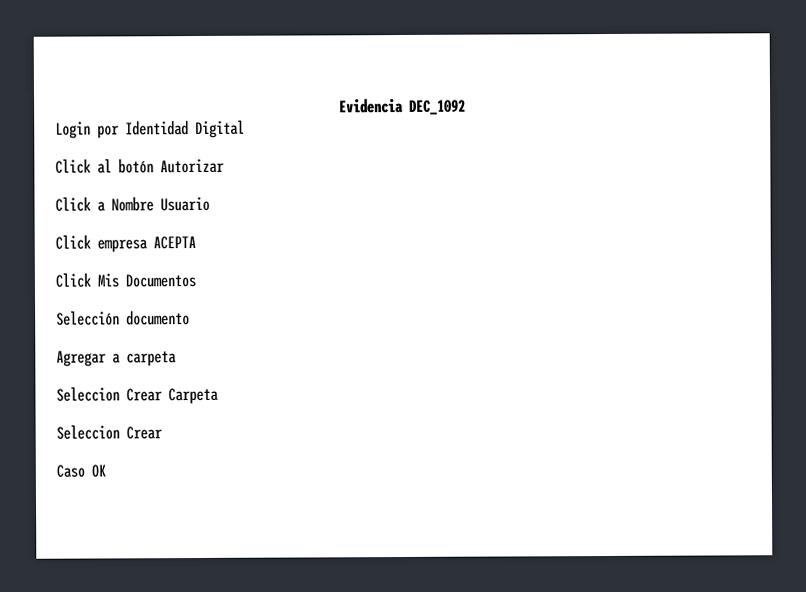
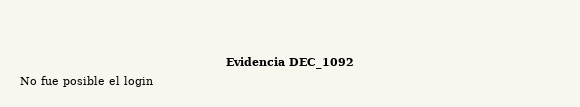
[55,119,245,139] [55,158,225,174] [55,196,210,212] [55,234,196,253] [55,272,196,288] [56,310,190,326] [56,350,177,367] [56,386,219,405] [56,424,163,440] [56,464,106,478] Login por Identidad Digital // Click al botón Autorizar // Click a Nombre Usuario // Click empresa ACEPTA // Click Mis Documentos // Selección documento // Agregar a carpeta // Seleccion Crear Carpeta // Seleccion Crear // Caso OK -> [20,76,153,87] No fue posible el login

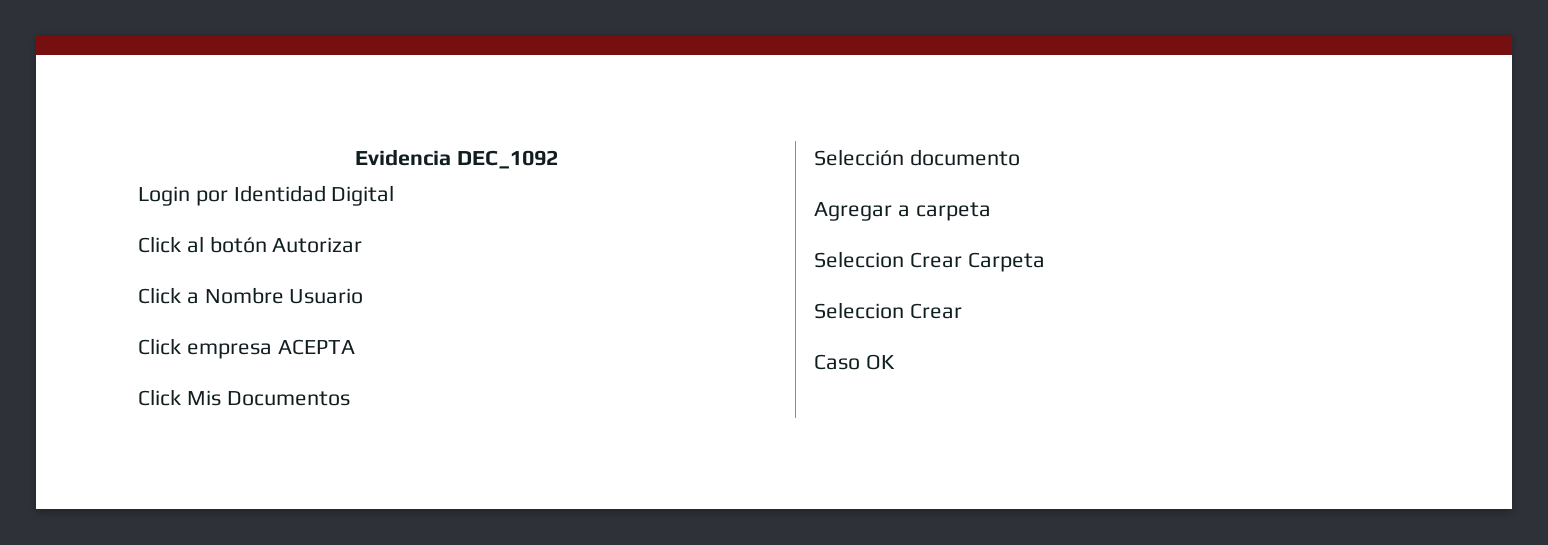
[20,76,153,87] No fue posible el login -> [138,185,395,206] [138,236,363,253] [138,287,364,304] [138,338,355,359] [138,389,350,406] [814,149,1020,166] [814,202,991,221] [814,251,1045,272] [814,302,962,319] [814,354,895,370] Login por Identidad Digital // Click al botón Autorizar // Click a Nombre Usuario // Click empresa ACEPTA // Click Mis Documentos // Selección documento // Agregar a carpeta // Seleccion Crear Carpeta // Seleccion Crear // Caso OK

